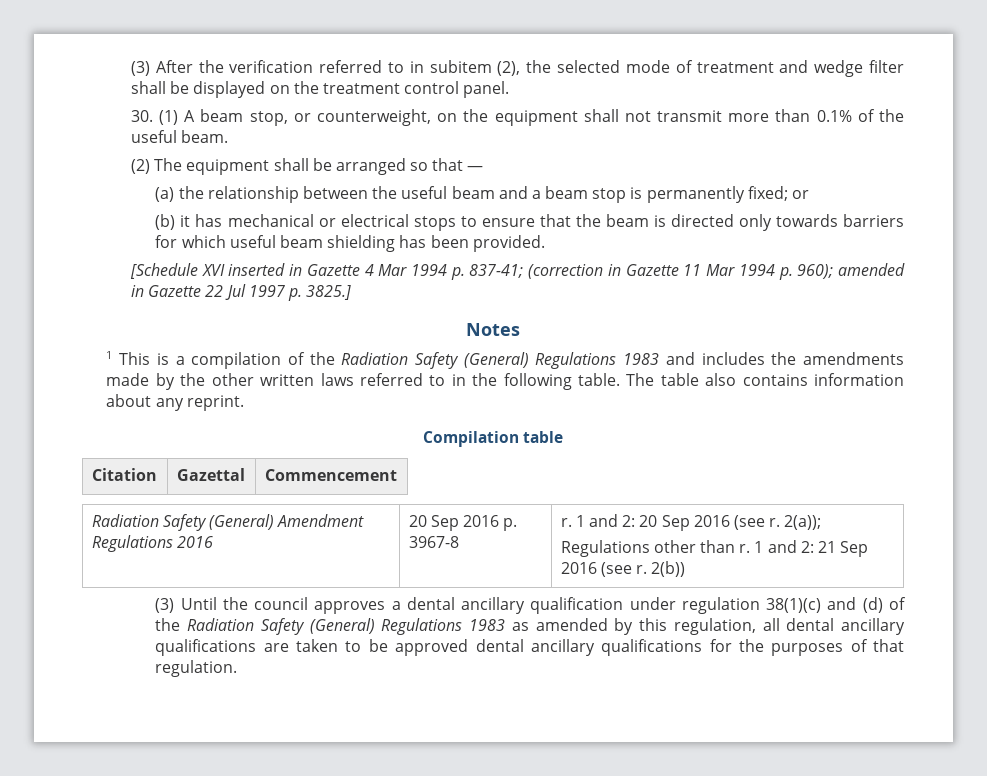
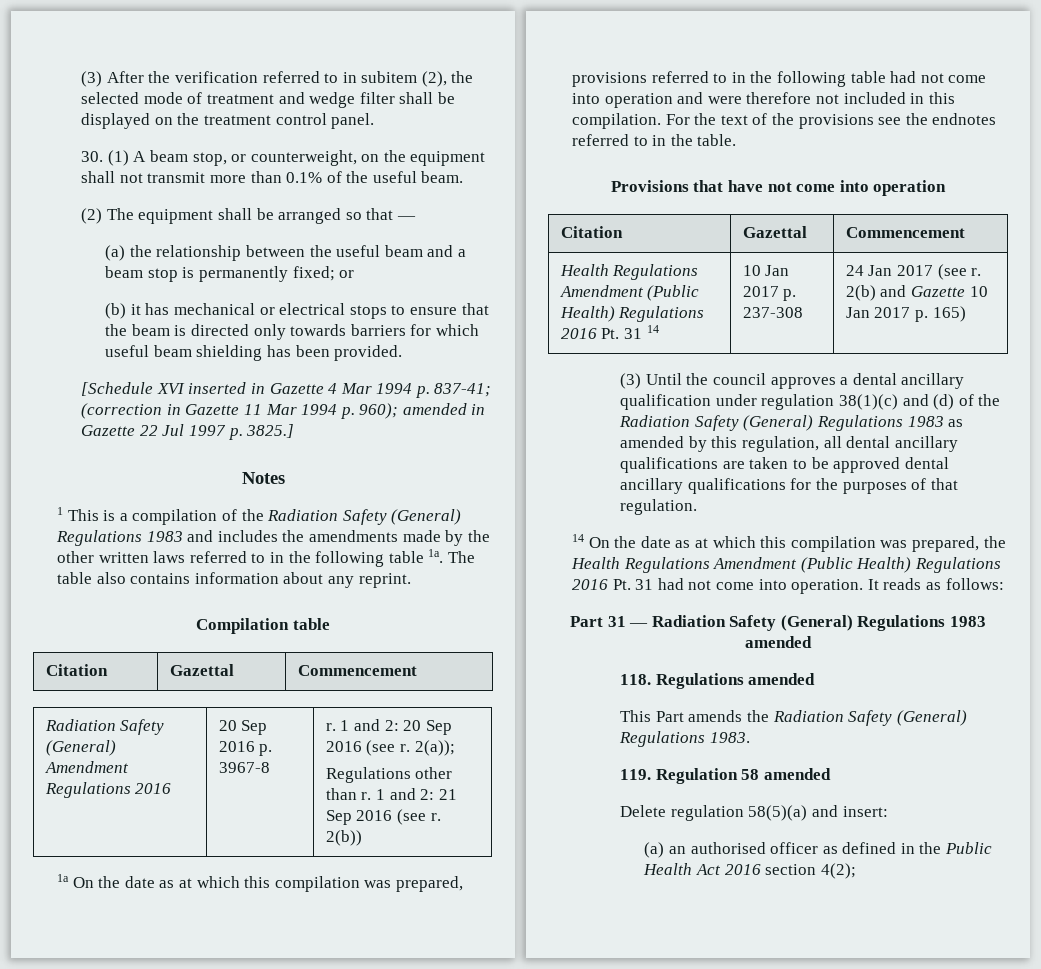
[577,373,620,386] table. -> [388,549,444,563] table 1a.
(686, 569) none -> [57,874,463,892] [572,71,987,87] [572,92,955,108] [572,113,997,129] [572,134,737,146] [610,180,947,196] [560,226,623,238] [742,226,807,238] [845,227,965,238] [559,264,699,280] [559,285,700,301] [559,306,705,322] [560,325,659,339] [742,265,790,276] [742,286,797,301] [742,307,803,318] [845,264,982,280] [845,285,988,301] [845,306,966,322] // 1a On the date as at which this compilation was prepared, provisions referred to in the following table had not come into operation and were therefore not included in this compilation. For the text of the provisions see the endnotes referred to in the table. // Provisions that have not come into operation // Citation | Gazettal | Commencement // Health Regulations Amendment (Public Health) Regulations 2016 Pt. 31 14 | 10 Jan 2017 p. 237-308 | 24 Jan 2017 (see r. 2(b) and Gazette 10 Jan 2017 p. 165)
(238, 668) none -> [572,534,1006,552] [571,557,1002,573] [572,578,1004,594] [569,615,987,631] [745,636,812,648] [620,673,816,689] [620,710,967,726] [619,731,750,747] [620,768,832,784] [620,805,888,821] [644,842,993,858] [643,863,856,879] // 14 On the date as at which this compilation was prepared, the Health Regulations Amendment (Public Health) Regulations 2016 Pt. 31 had not come into operation. It reads as follows: // Part 31 — Radiation Safety (General) Regulations 1983 amended // 118. Regulations amended // This Part amends the Radiation Safety (General) Regulations 1983. // 119. Regulation 58 amended // Delete regulation 58(5)(a) and insert: // (a) an authorised officer as defined in the Public Health Act 2016 section 4(2);

